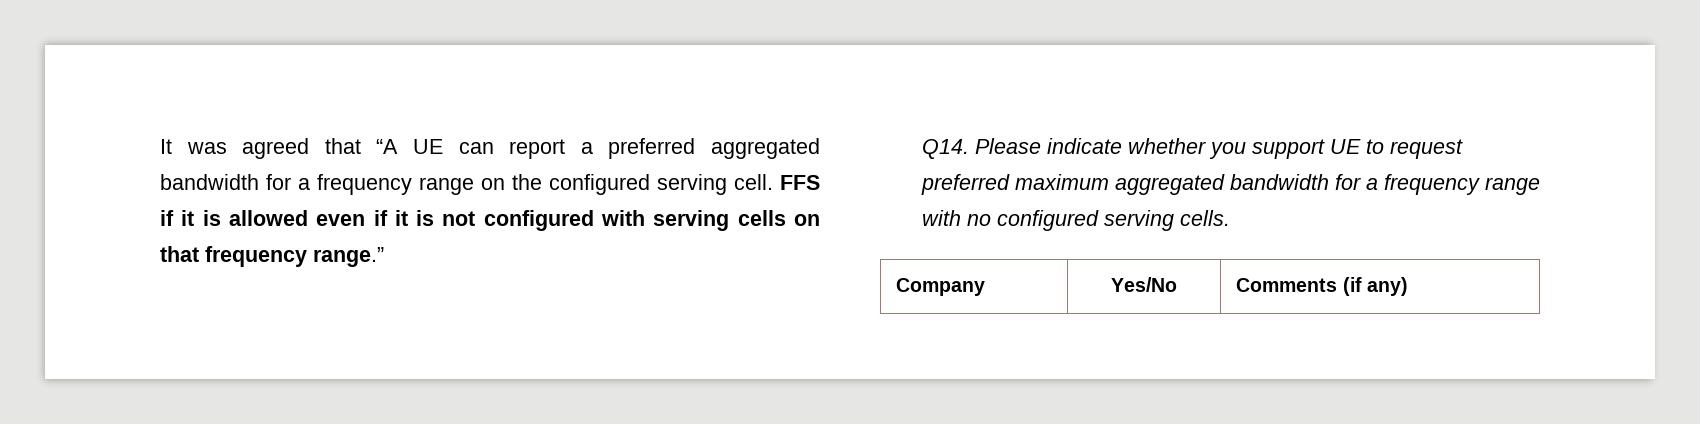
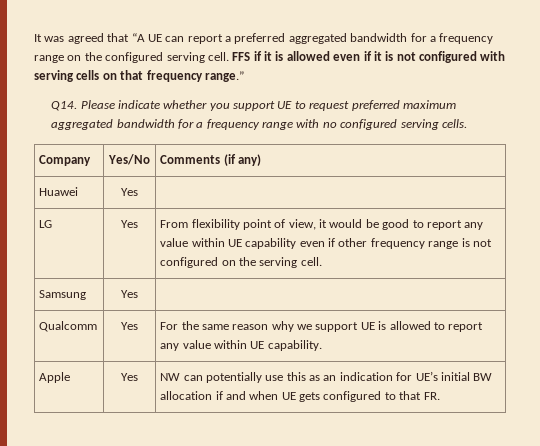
(1409, 286) none -> [39,187,79,196] [121,188,138,196] [39,220,53,228] [121,220,138,228] [160,219,484,230] [160,238,492,249] [160,257,322,268] [39,290,87,300] [121,290,138,298] [39,321,98,332] [121,322,138,330] [160,321,484,332] [160,340,322,351] [39,372,71,383] [121,373,138,381] [160,371,493,383] [160,391,440,402] // Huawei | Yes | // LG | Yes | From flexibility point of view, it would be good to report any value within UE capability even if other frequency range is not configured on the serving cell. // Samsung | Yes | // Qualcomm | Yes | For the same reason why we support UE is allowed to report any value within UE capability. // Apple | Yes | NW can potentially use this as an indication for UE’s initial BW allocation if and when UE gets configured to that FR.

